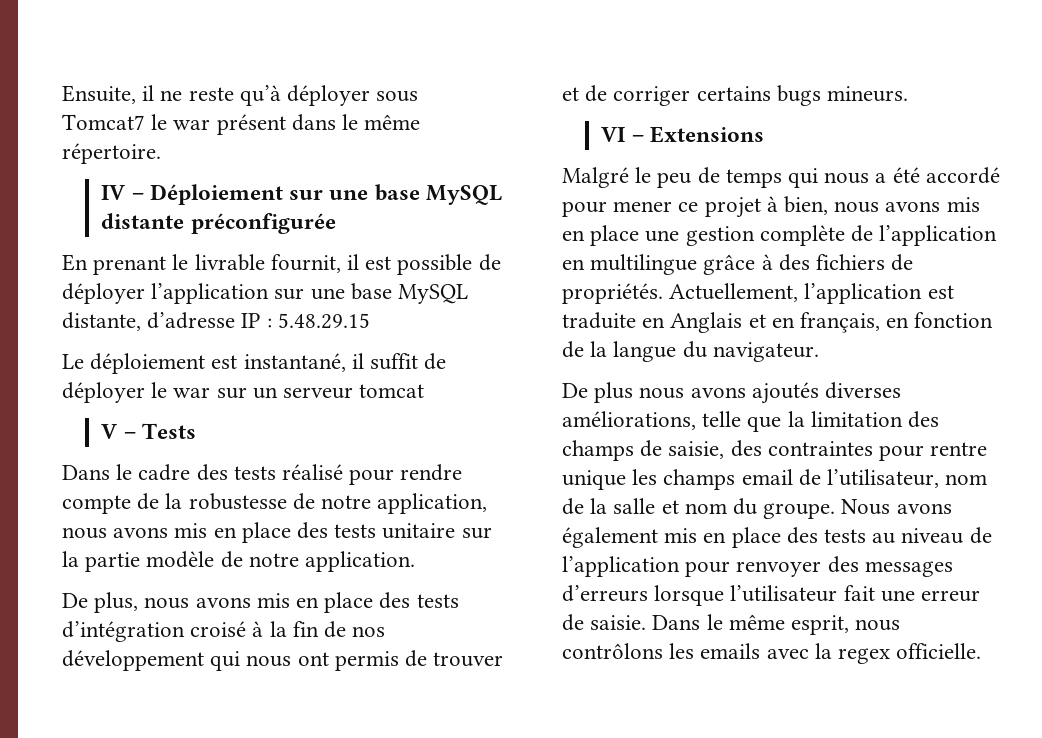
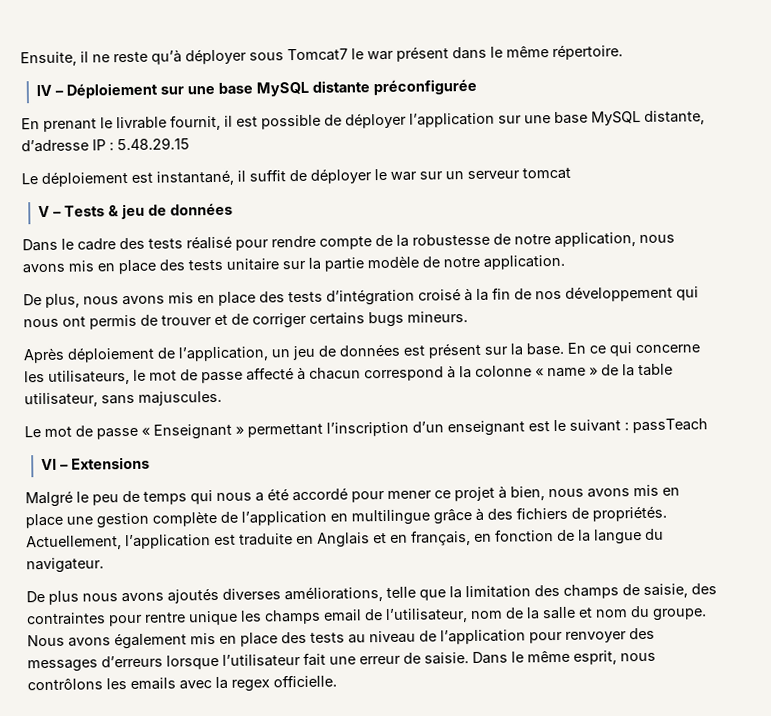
(196, 431) none -> [108,202,234,220] & jeu de données
(909, 94) none -> [23,342,700,364] [24,363,673,385] [24,390,222,408] [24,418,708,440] // Après déploiement de l’application, un jeu de données est présent sur la base. En ce qui concerne les utilisateurs, le mot de passe affecté à chacun correspond à la colonne « name » de la table utilisateur, sans majuscules. // Le mot de passe « Enseignant » permettant l’inscription d’un enseignant est le suivant : passTeach

